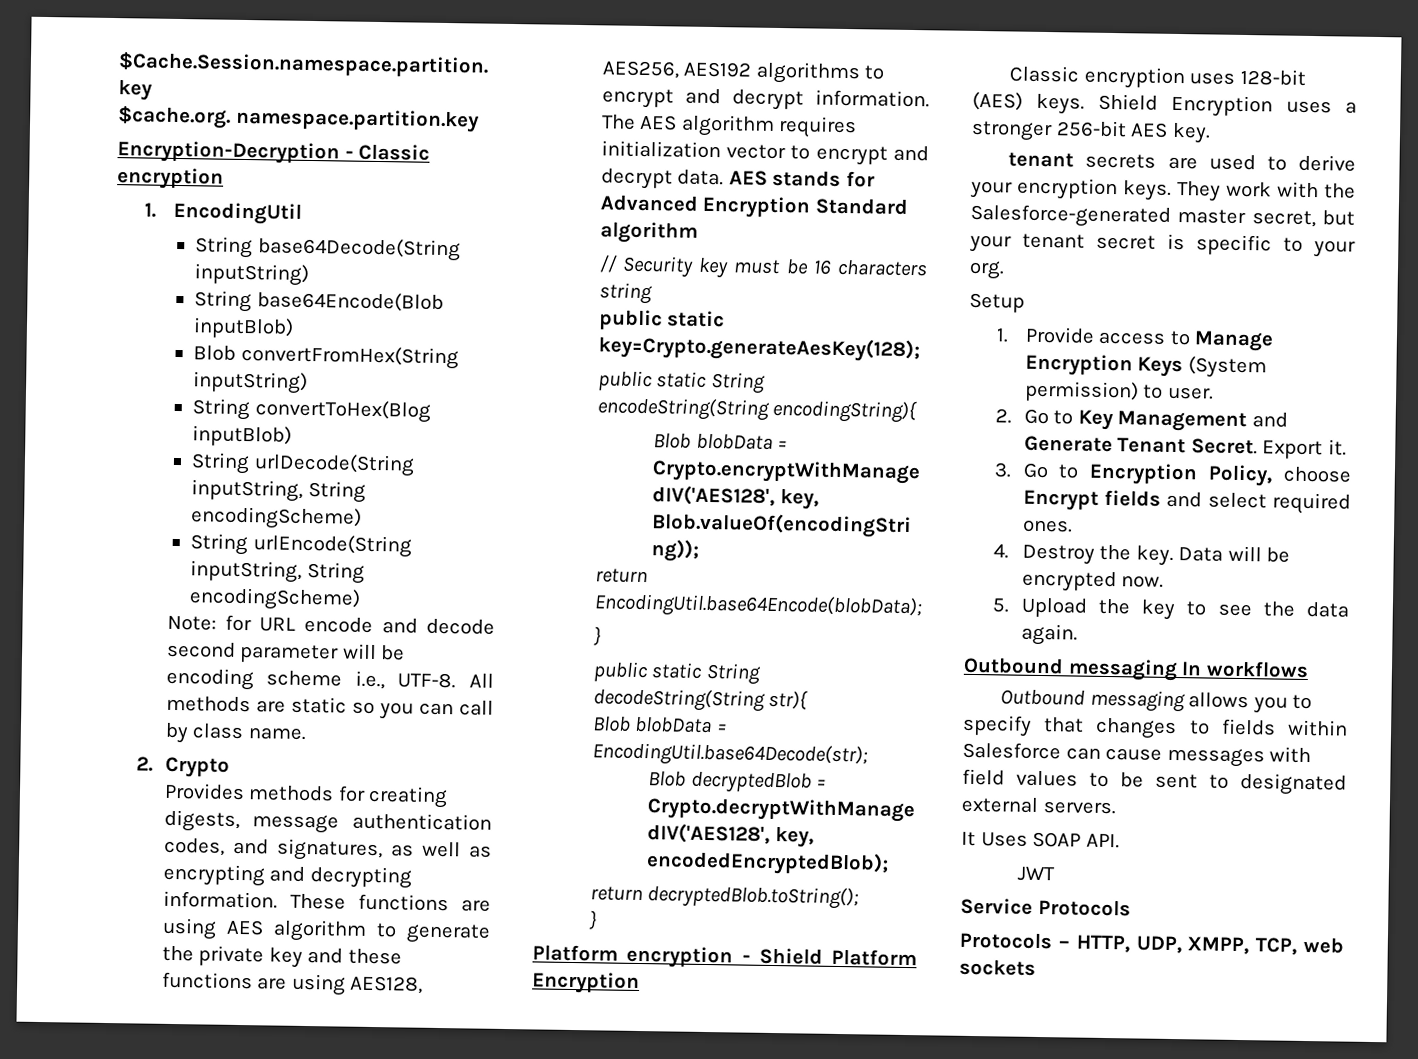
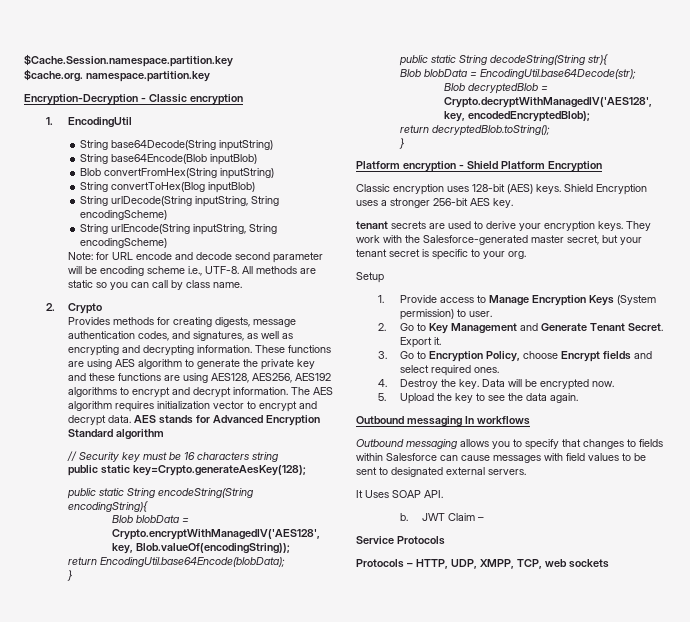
(1120, 841) none -> [399,513,408,521] b.
(1055, 874) none -> [447,513,484,521] Claim –

